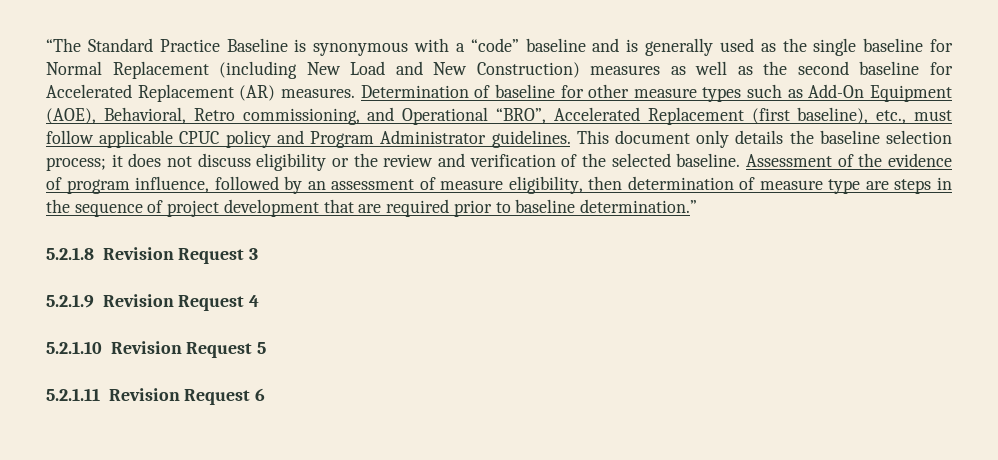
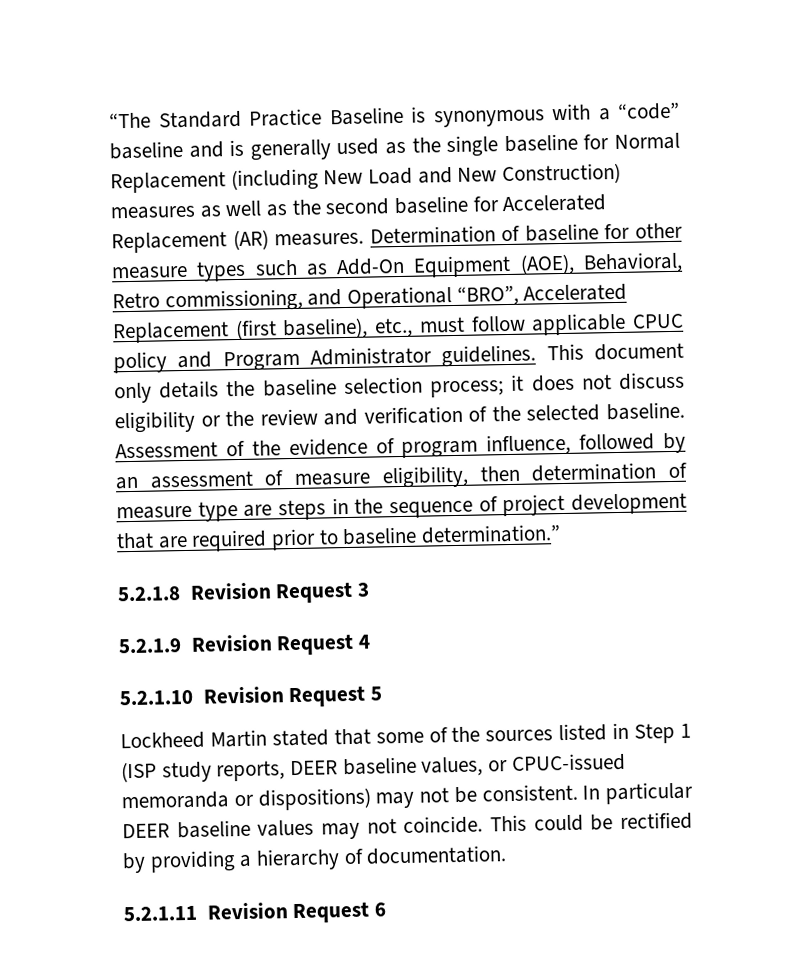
(267, 348) none -> [120,722,692,750] [121,752,626,783] [121,781,693,811] [122,811,693,840] [122,845,507,874] // Lockheed Martin stated that some of the sources listed in Step 1 (ISP study reports, DEER baseline values, or CPUC-issued memoranda or dispositions) may not be consistent. In particular DEER baseline values may not coincide. This could be rectified by providing a hierarchy of documentation.

